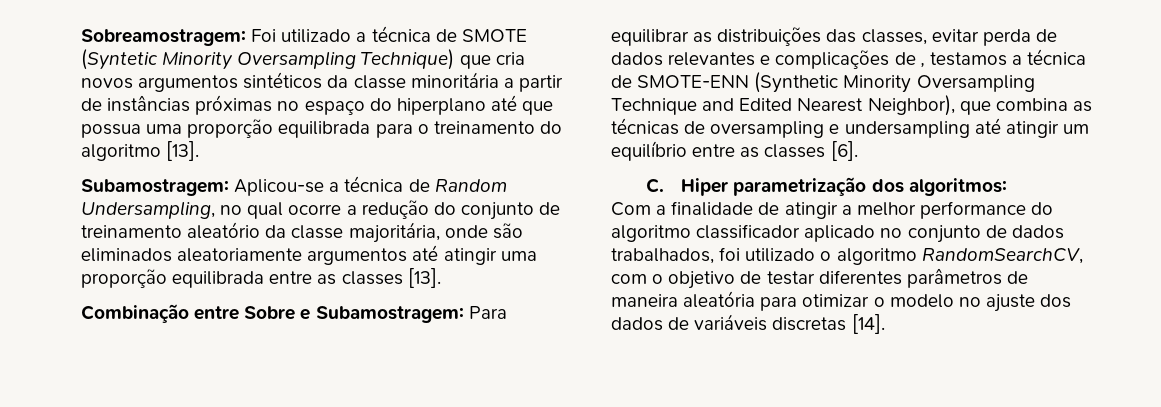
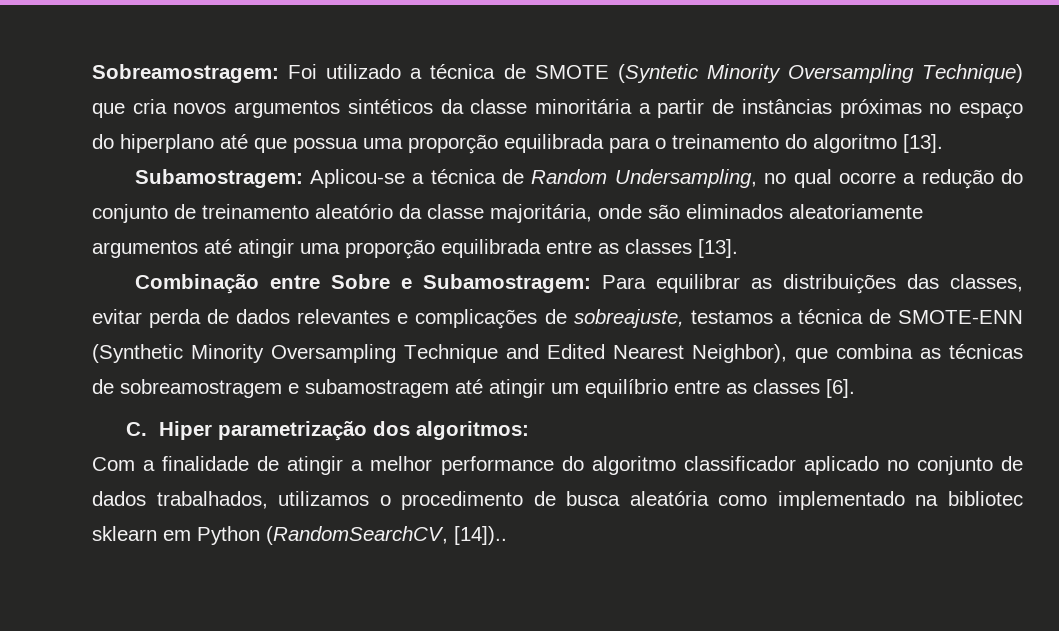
[920,62,925,68] , -> [573,309,684,328] sobreajuste,
[710,121,970,138] oversampling e undersampling -> [120,379,449,398] sobreamostragem e subamostragem
[719,247,1083,265] [611,268,1028,289] [611,291,1072,312] [611,314,885,334] foi utilizado o algoritmo RandomSearchCV, com o objetivo de testar diferentes parâmetros de maneira aleatória para otimizar o modelo no ajuste dos dados de variáveis discretas [14]. -> [278,491,1023,510] [92,526,507,545] utilizamos o procedimento de busca aleatória como implementado na bibliotec sklearn em Python (RandomSearchCV, [14])..

